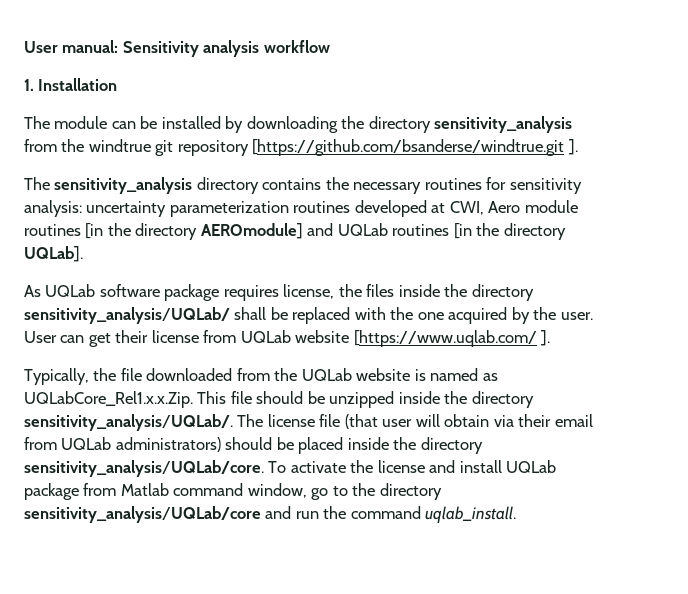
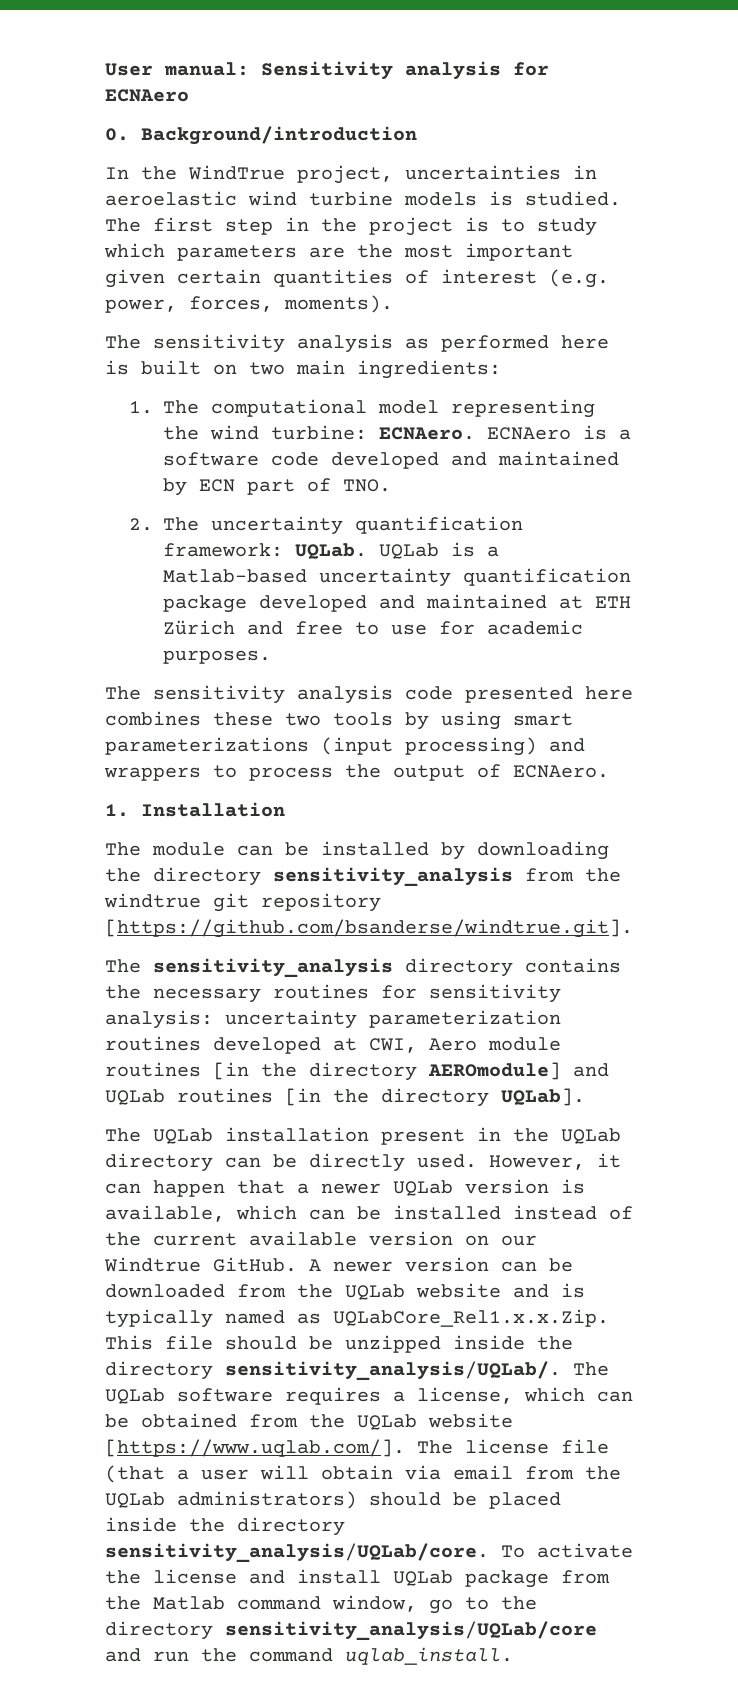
[263,40,330,53] workflow -> [513,62,549,76] [105,89,189,102] [105,126,417,145] [105,165,597,184] [105,191,621,206] [105,217,597,236] [104,243,573,261] [105,269,609,288] [105,295,393,313] [105,334,609,353] [105,360,501,379] [129,399,596,418] [163,425,632,440] [163,451,620,469] [163,478,392,496] [129,516,524,535] [163,542,500,559] [163,568,632,587] [163,594,632,613] [163,620,584,635] [163,650,272,664] [105,685,633,704] [105,711,573,730] [105,737,585,756] [104,764,609,781] for ECNAero // 0. Background/introduction // In the WindTrue project, uncertainties in aeroelastic wind turbine models is studied. The first step in the project is to study which parameters are the most important given certain quantities of interest (e.g. power, forces, moments). // The sensitivity analysis as performed here is built on two main ingredients: // 1. The computational model representing the wind turbine: ECNAero. ECNAero is a software code developed and maintained by ECN part of TNO. // 2. The uncertainty quantification framework: UQLab. UQLab is a Matlab-based uncertainty quantification package developed and maintained at ETH Zürich and free to use for academic purposes. // The sensitivity analysis code presented here combines these two tools by using smart parameterizations (input processing) and wrappers to process the output of ECNAero.
[252,139,578,156] [https://github.com/bsanderse/windtrue.git ]. -> [105,919,633,938] [https://github.com/bsanderse/windtrue.git].
[24,284,534,301] [24,307,593,324] [24,330,551,347] [24,368,142,385] As UQLab software package requires license, the files inside the directory sensitivity_analysis/UQLab/ shall be replaced with the one acquired by the user. User can get their license from UQLab website [https://www.uqlab.com/ ]. // Typically, the file -> [105,1127,621,1145] [105,1153,621,1172] [105,1179,585,1197] [105,1205,633,1222] [105,1231,537,1246] [104,1257,573,1272] The UQLab installation present in the UQLab directory can be directly used. However, it can happen that a newer UQLab version is available, which can be installed instead of the current available version on our Windtrue GitHub. A newer version can be
[414,369,426,381] is -> [513,1283,585,1298] [105,1309,213,1328] and is typically
(264, 420) none -> [105,1387,633,1405] [105,1413,513,1430] [105,1439,453,1457] UQLab software requires a license, which can be obtained from the UQLab website [https://www.uqlab.com/]. The
(378, 421) none -> [177,1469,189,1480] a
[518,414,552,427] their -> (441, 1472) none
(57, 443) none -> [585,1466,621,1480] the
(117, 489) none -> [105,1596,141,1610] the

